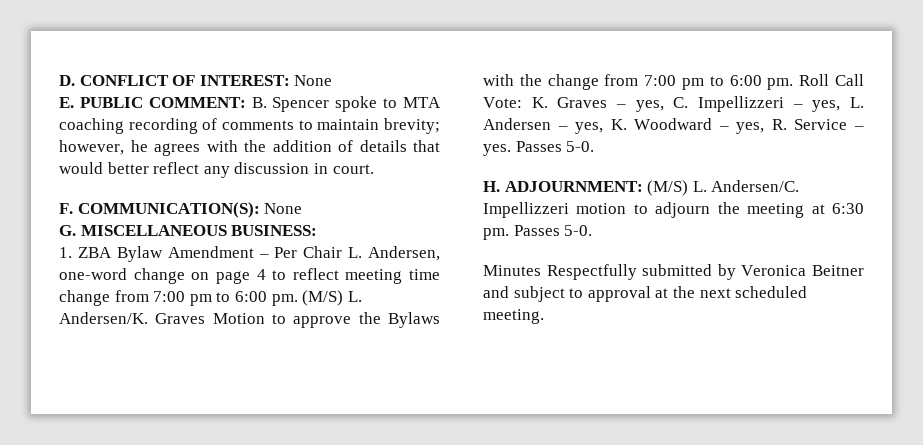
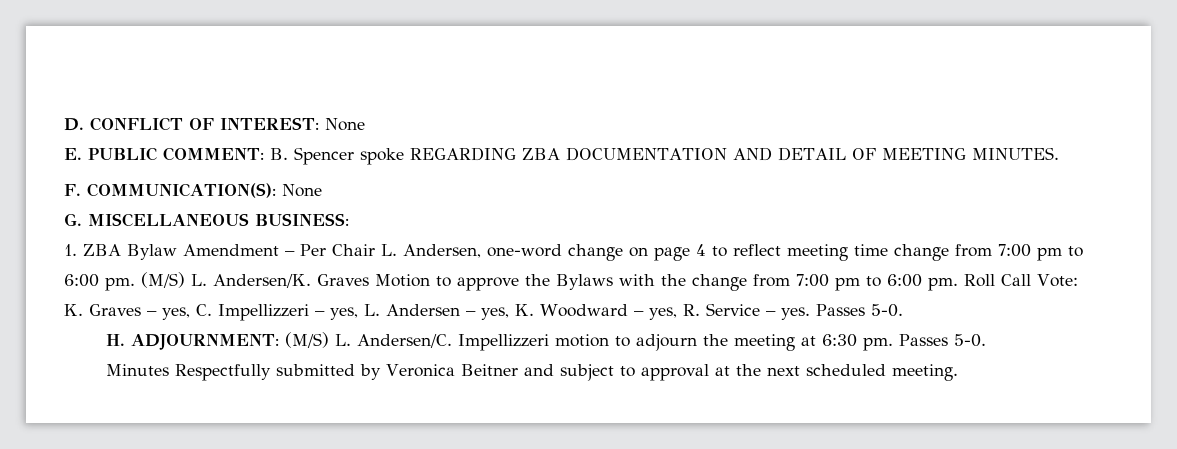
[383,97,441,108] [59,118,440,134] [59,140,440,156] [59,162,374,178] to MTA coaching recording of comments to maintain brevity; however, he agrees with the addition of details that would better reflect any discussion in court. -> [410,147,1059,161] REGARDING ZBA DOCUMENTATION AND DETAIL OF MEETING MINUTES.

